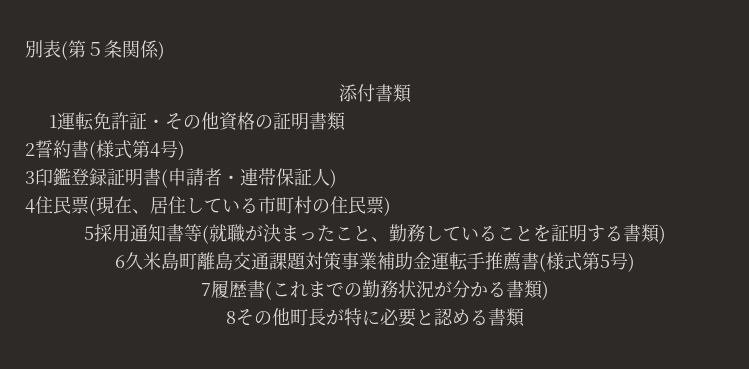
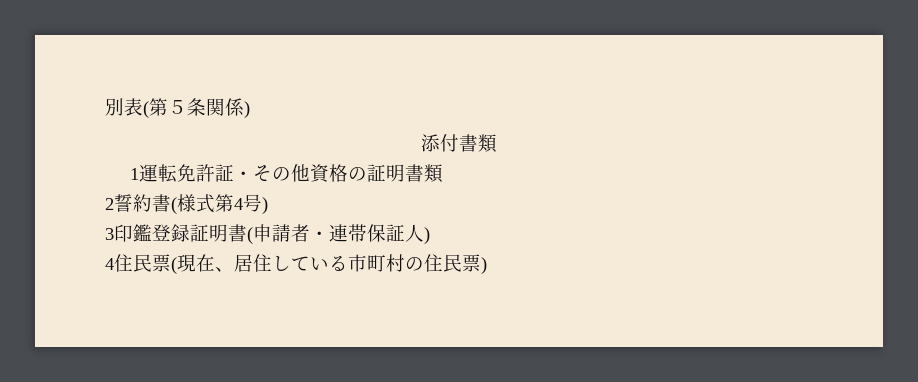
[83,224,666,244] [114,252,635,272] [200,280,549,300] [225,308,525,327] // 5採用通知書等(就職が決まったこと、勤務していることを証明する書類) // 6久米島町離島交通課題対策事業補助金運転手推薦書(様式第5号) // 7履歴書(これまでの勤務状況が分かる書類) // 8その他町長が特に必要と認める書類 -> (487, 265) none

